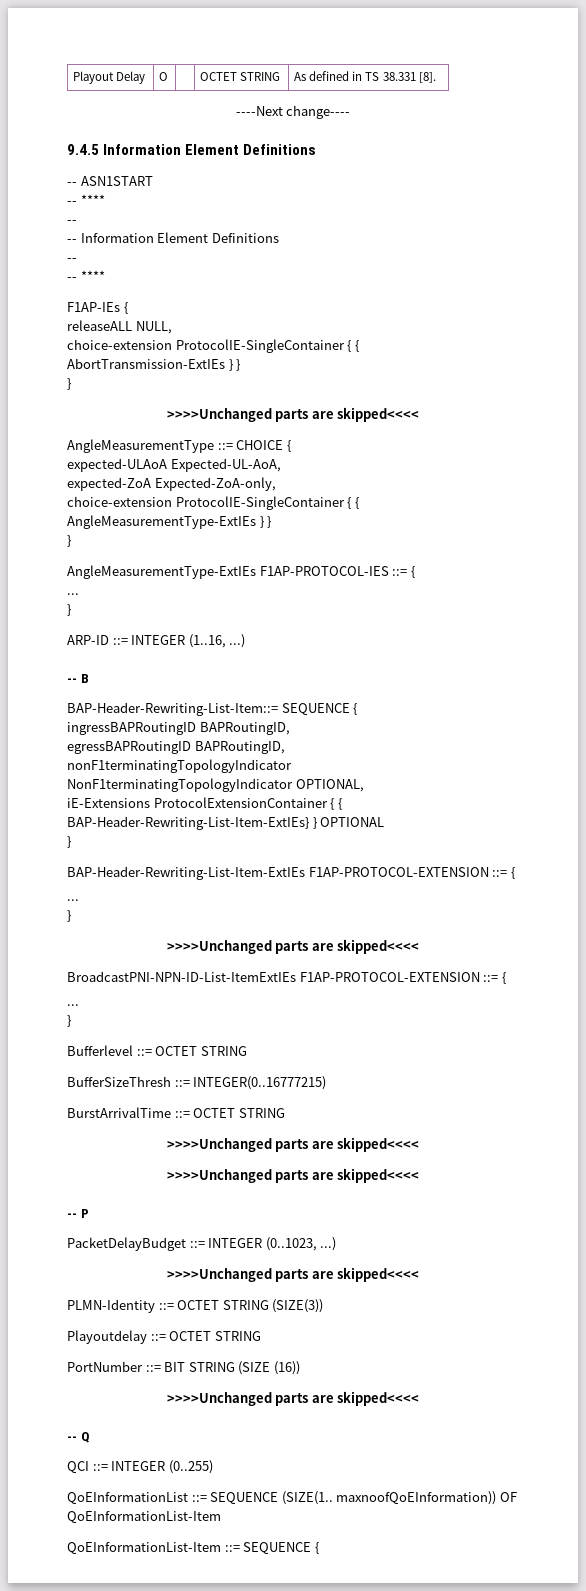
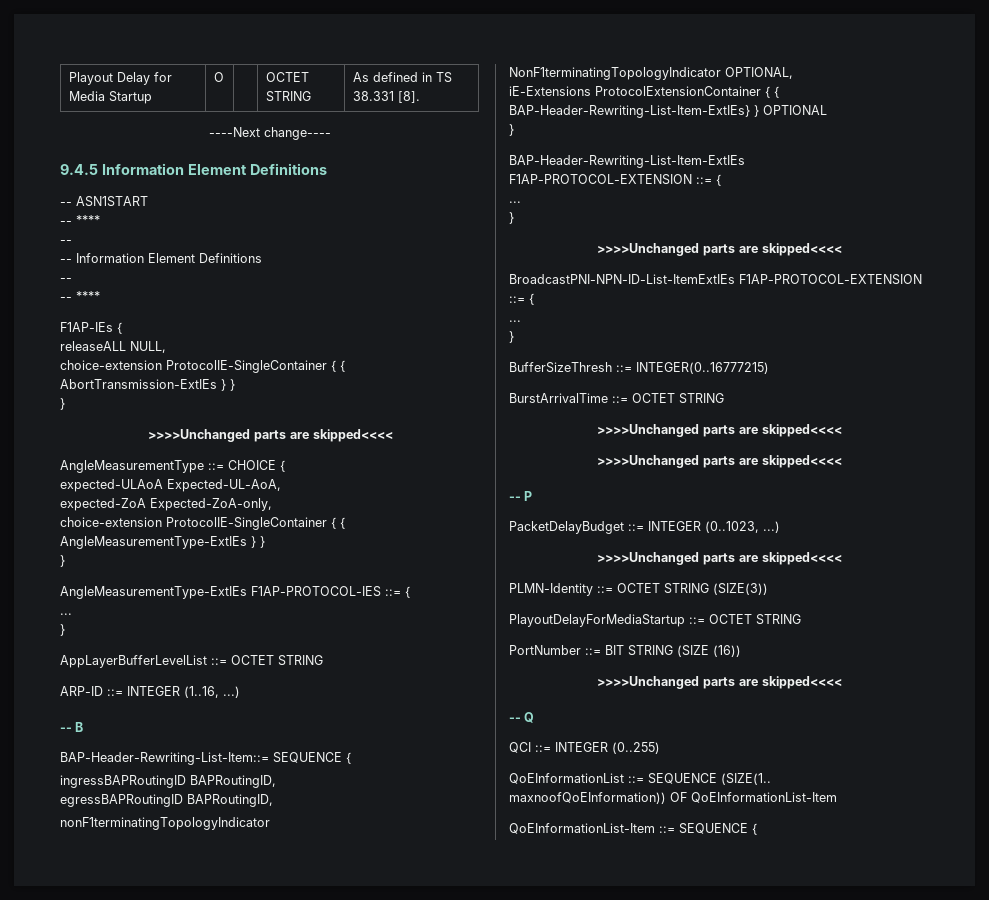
(146, 77) none -> [153,72,172,82] [68,91,152,104] for Media Startup
(71, 610) none -> [60,655,323,668] // AppLayerBufferLevelList ::= OCTET STRING
[67,1045,247,1056] // Bufferlevel ::= OCTET STRING -> (514, 337) none
[67,1330,147,1344] Playoutdelay -> [509,614,685,627] PlayoutDelayForMediaStartup

